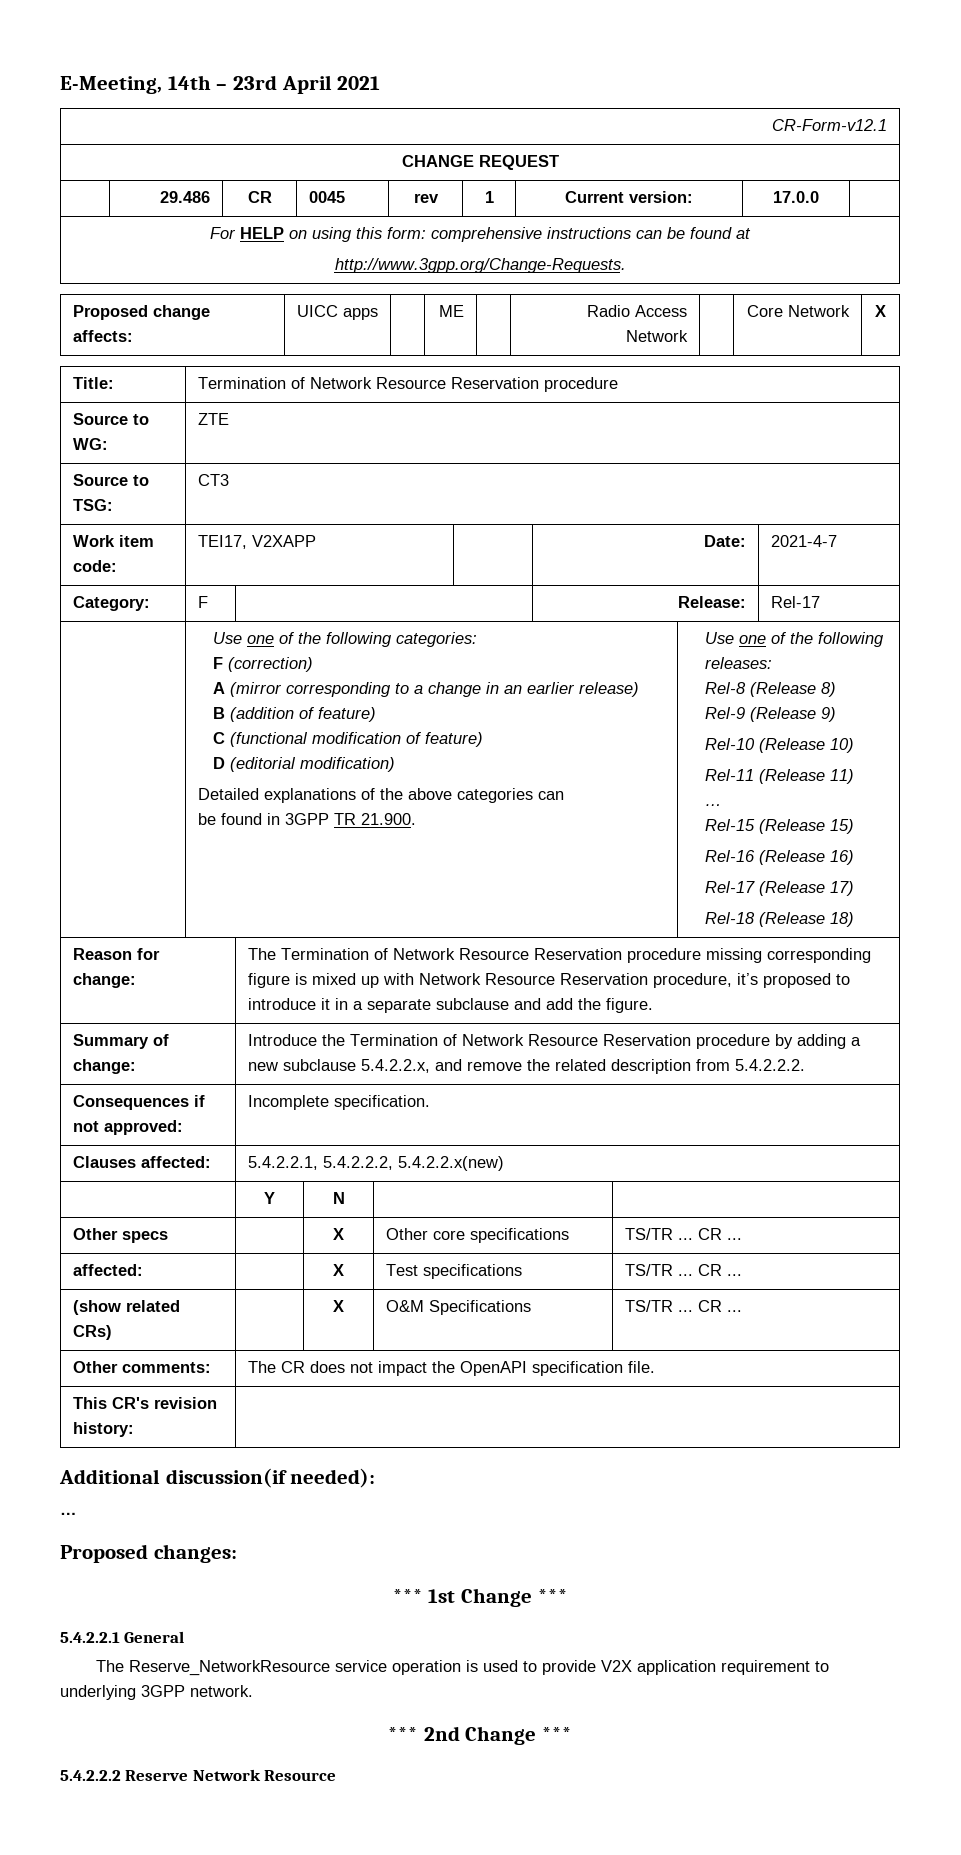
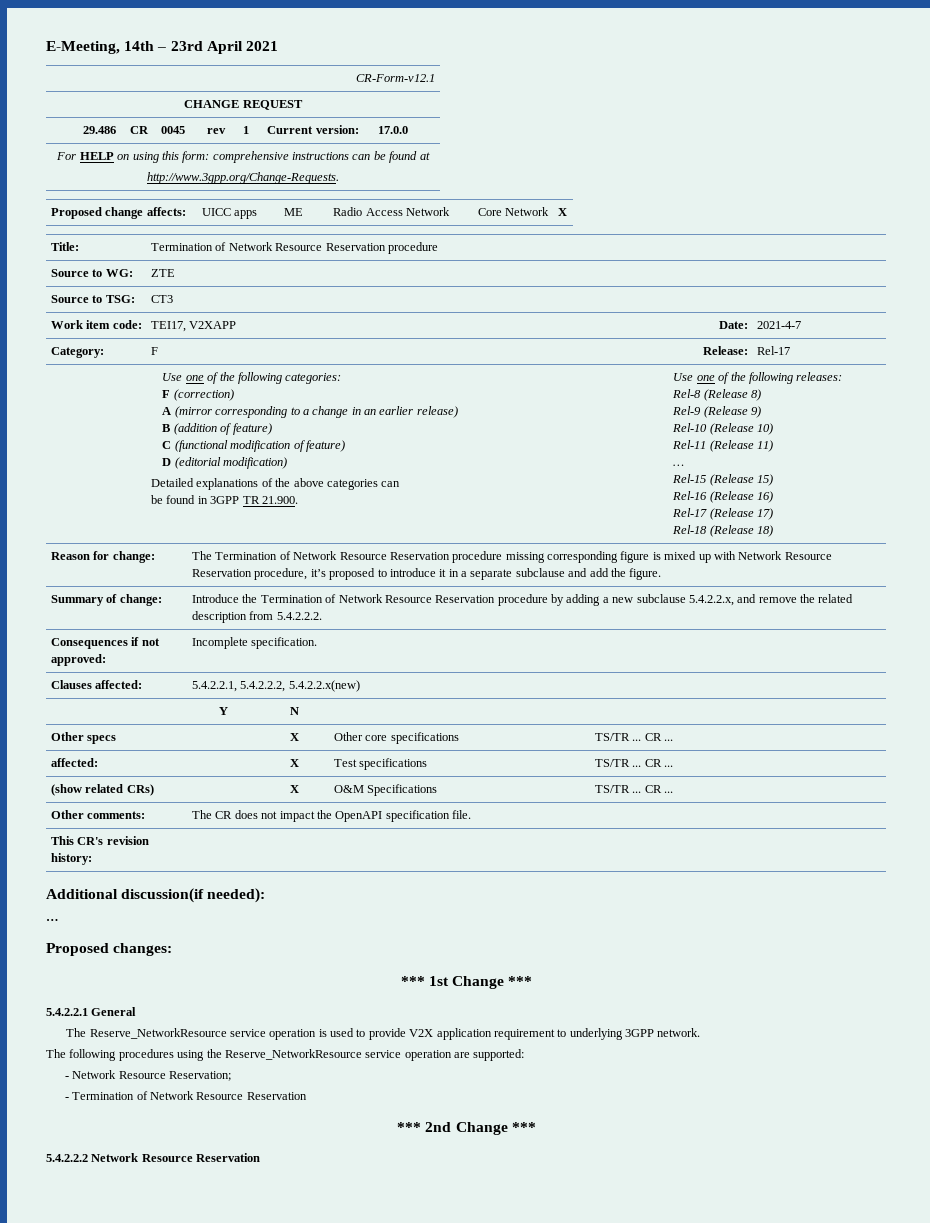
(253, 1691) none -> [46,1049,525,1061] [64,1070,231,1081] [64,1091,307,1100] // The following procedures using the Reserve_NetworkResource service operation are supported: // - Network Resource Reservation; // - Termination of Network Resource Reservation
[125,1769,337,1781] Reserve Network Resource -> [91,1153,261,1162] Network Resource Reservation

